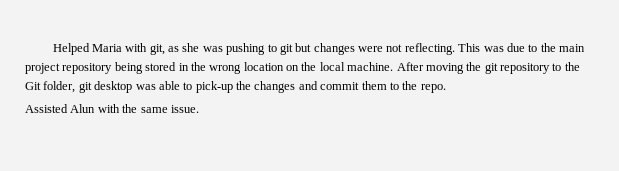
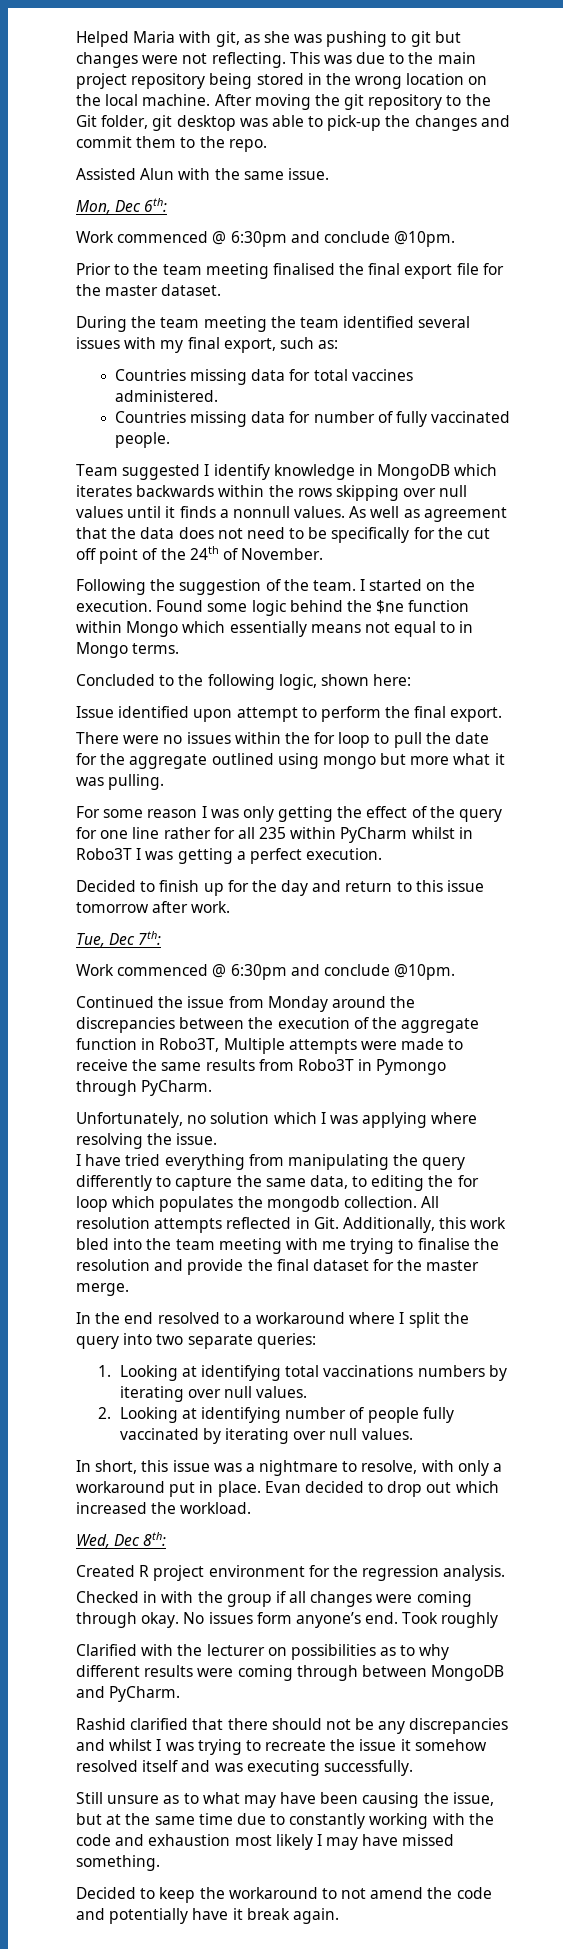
(199, 109) none -> [76,198,168,214] [76,231,456,247] [76,263,504,279] [76,284,222,296] [76,316,471,332] [76,337,339,353] [114,369,413,385] [114,390,218,402] [114,411,511,427] [114,432,170,448] [76,464,498,480] [76,485,468,501] [76,506,507,522] [76,527,491,543] [76,546,324,564] [76,579,475,595] [76,600,470,616] [76,621,474,637] [76,642,180,658] [76,674,412,690] [76,706,503,722] [76,732,490,748] [76,753,505,769] [76,774,165,790] [76,806,503,822] [76,827,473,843] [76,848,383,864] [76,880,485,896] [76,901,231,913] [76,931,162,947] [76,964,456,980] [76,996,416,1012] [76,1017,480,1033] [76,1038,464,1054] [76,1059,447,1075] [76,1080,213,1096] [76,1112,478,1128] [76,1133,218,1149] [76,1154,466,1170] [76,1175,479,1191] [76,1196,440,1212] [76,1217,507,1233] [76,1238,499,1254] [76,1259,480,1275] [76,1283,129,1296] [76,1312,469,1328] [76,1333,316,1349] [97,1365,507,1381] [119,1386,308,1402] [97,1407,454,1423] [119,1428,413,1444] [76,1460,503,1476] [76,1481,499,1497] [76,1502,252,1514] [76,1532,167,1548] [76,1565,506,1581] [76,1591,472,1607] [76,1612,499,1628] [76,1644,450,1660] [76,1665,505,1681] [76,1686,181,1702] [76,1718,509,1734] [76,1739,487,1755] [76,1760,413,1776] [76,1792,494,1808] [76,1813,494,1829] [76,1834,455,1850] [76,1855,160,1871] [76,1887,492,1903] [76,1908,339,1924] // Mon, Dec 6th: // Work commenced @ 6:30pm and conclude @10pm. // Prior to the team meeting finalised the final export file for the master dataset. // During the team meeting the team identified several issues with my final export, such as: // Countries missing data for total vaccines administered. // Countries missing data for number of fully vaccinated people. // Team suggested I identify knowledge in MongoDB which iterates backwards within the rows skipping over null values until it finds a nonnull values. As well as agreement that the data does not need to be specifically for the cut off point of the 24th of November. // Following the suggestion of the team. I started on the execution. Found some logic behind the $ne function within Mongo which essentially means not equal to in Mongo terms. // Concluded to the following logic, shown here: // Issue identified upon attempt to perform the final export. // There were no issues within the for loop to pull the date for the aggregate outlined using mongo but more what it was pulling. // For some reason I was only getting the effect of the query for one line rather for all 235 within PyCharm whilst in Robo3T I was getting a perfect execution. // Decided to finish up for the day and return to this issue tomorrow after work. // Tue, Dec 7th: // Work commenced @ 6:30pm and conclude @10pm. // Continued the issue from Monday around the discrepancies between the execution of the aggregate function in Robo3T, Multiple attempts were made to receive the same results from Robo3T in Pymongo through PyCharm. // Unfortunately, no solution which I was applying where resolving the issue. // I have tried everything from manipulating the query differently to capture the same data, to editing the for loop which populates the mongodb collection. All resolution attempts reflected in Git. Additionally, this work bled into the team meeting with me trying to finalise the resolution and provide the final dataset for the master merge. // In the end resolved to a workaround where I split the query into two separate queries: // 1. Looking at identifying total vaccinations numbers by iterating over null values. // 2. Looking at identifying number of people fully vaccinated by iterating over null values. // In short, this issue was a nightmare to resolve, with only a workaround put in place. Evan decided to drop out which increased the workload. // Wed, Dec 8th: // Created R project environment for the regression analysis. // Checked in with the group if all changes were coming through okay. No issues form anyone’s end. Took roughly // Clarified with the lecturer on possibilities as to why different results were coming through between MongoDB and PyCharm. // Rashid clarified that there should not be any discrepancies and whilst I was trying to recreate the issue it somehow resolved itself and was executing successfully. // Still unsure as to what may have been causing the issue, but at the same time due to constantly working with the code and exhaustion most likely I may have missed something. // Decided to keep the workaround to not amend the code and potentially have it break again.

